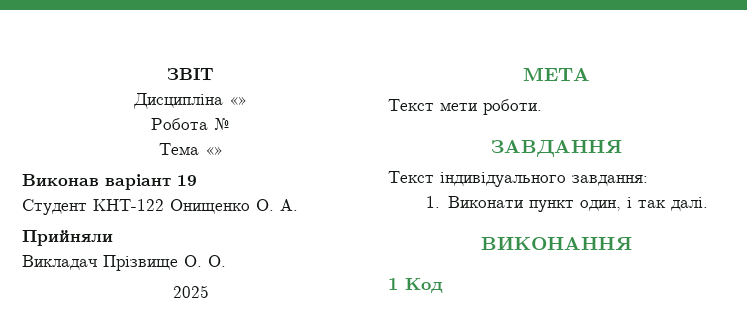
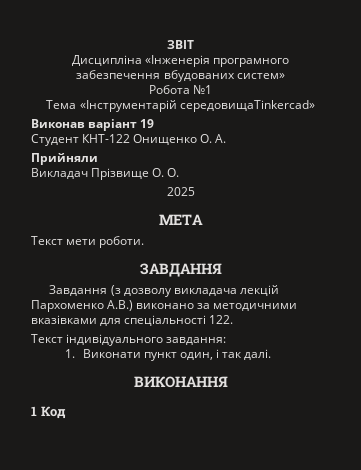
[229,96,247,105] «» -> [145,55,290,67] [76,70,285,82] «Інженерія програмного забезпечення вбудованих систем»
[214,118,230,130] № -> [193,85,213,94] №1
[204,146,223,155] «» -> [79,100,315,112] «Інструментарій середовищаTinkercad»
(622, 148) none -> [49,285,279,297] [31,300,298,312] [31,315,234,326] // Завдання (з дозволу викладача лекцій Пархоменко А.В.) виконано за методичними вказівками для спеціальності 122.

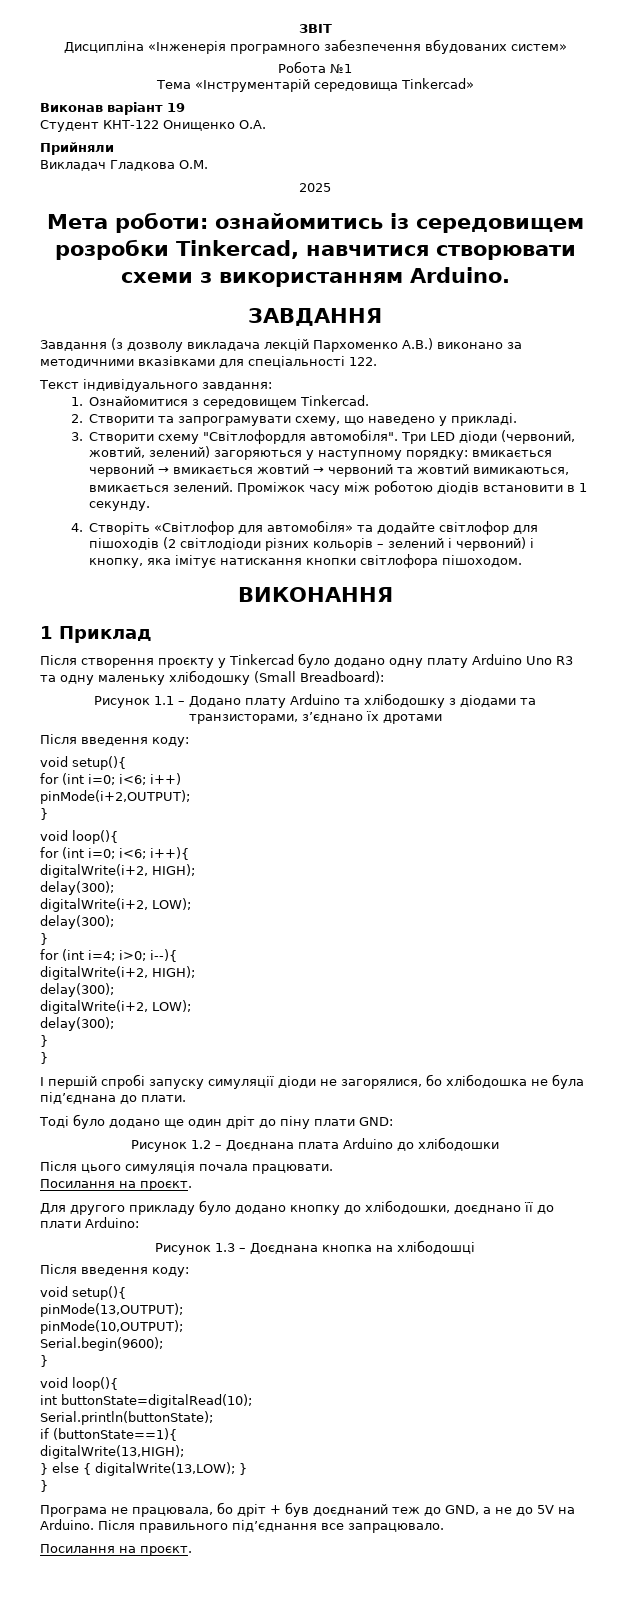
[179,100,315,112] середовищаTinkercad» -> [313,78,474,92] середовища Tinkercad»
[200,134,227,143] О. А. -> [239,120,266,129] О.А.
[91,168,180,180] [166,187,195,196] [159,214,203,225] [31,236,145,248] Прізвище О. О. // 2025 // МЕТА // Текст мети роботи. -> [110,160,208,171] [299,183,331,192] [46,212,584,233] [54,239,576,260] [120,267,510,287] Гладкова О.М. // 2025 // Мета роботи: ознайомитись із середовищем розробки Tinkercad, навчитися створювати схеми з використанням Arduino.
[82,349,272,361] [133,376,228,388] [31,406,66,419] Виконати пункт один, і так далі. // ВИКОНАННЯ // 1 Код -> [89,395,370,409] [70,413,518,426] [70,429,576,444] [89,446,553,460] [89,464,570,477] [89,480,588,495] [89,501,151,511] [70,520,539,535] [89,537,535,551] [89,554,523,568] [237,587,393,602] [40,626,152,643] [40,653,573,668] [40,670,384,685] [94,693,536,708] [188,711,442,724] [40,734,189,747] [40,756,126,770] [40,773,181,785] [40,790,190,804] [40,808,48,820] [40,830,118,844] [40,847,189,860] [40,864,195,878] [40,881,114,895] [40,898,191,912] [40,915,114,929] [40,933,48,945] [40,949,177,962] [40,966,195,980] [40,983,114,997] [40,1000,191,1014] [40,1017,114,1031] [40,1035,48,1047] [40,1052,48,1064] [40,1074,584,1089] [40,1092,186,1104] [39,1114,393,1129] [131,1137,499,1152] [40,1161,333,1174] [40,1179,192,1191] [40,1200,554,1215] [40,1217,139,1228] [155,1240,475,1255] [40,1264,189,1277] [40,1286,126,1300] [40,1303,183,1317] [40,1320,183,1334] [40,1337,163,1351] [40,1355,48,1367] [40,1377,118,1391] [40,1394,252,1408] [40,1411,213,1425] [40,1428,177,1441] [40,1445,184,1459] [40,1462,247,1476] [40,1480,48,1492] [40,1502,575,1517] [40,1519,444,1533] [40,1544,192,1556] Ознайомитися з середовищем Tinkercad. // 2. Створити та запрограмувати схему, що наведено у прикладі. // 3. Створити схему "Світлофордля автомобіля". Три LED діоди (червоний, жовтий, зелений) загоряються у наступному порядку: вмикається червоний → вмикається жовтий → червоний та жовтий вимикаються, вмикається зелений. Проміжок часу між роботою діодів встановити в 1 секунду. // 4. Створіть «Світлофор для автомобіля» та додайте світлофор для пішоходів (2 світлодіоди різних кольорів – зелений і червоний) і кнопку, яка імітує натискання кнопки світлофора пішоходом. // ВИКОНАННЯ // 1 Приклад // Після створення проєкту у Tinkercad було додано одну плату Arduino Uno R3 та одну маленьку хлібодошку (Small Breadboard): // Рисунок 1.1 – Додано плату Arduino та хлібодошку з діодами та транзисторами, з’єднано їх дротами // Після введення коду: // void setup(){ // for (int i=0; i<6; i++) // pinMode(i+2,OUTPUT); // } // void loop(){ // for (int i=0; i<6; i++){ // digitalWrite(i+2, HIGH); // delay(300); // digitalWrite(i+2, LOW); // delay(300); // } // for (int i=4; i>0; i--){ // digitalWrite(i+2, HIGH); // delay(300); // digitalWrite(i+2, LOW); // delay(300); // } // } // І першій спробі запуску симуляції діоди не загорялися, бо хлібодошка не була під’єднана до плати. // Тоді було додано ще один дріт до піну плати GND: // Рисунок 1.2 – Доєднана плата Arduino до хлібодошки // Після цього симуляція почала працювати. // Посилання на проєкт. // Для другого прикладу було додано кнопку до хлібодошки, доєднано її до плати Arduino: // Рисунок 1.3 – Доєднана кнопка на хлібодошці // Після введення коду: // void setup(){ // pinMode(13,OUTPUT); // pinMode(10,OUTPUT); // Serial.begin(9600); // } // void loop(){ // int buttonState=digitalRead(10); // Serial.println(buttonState); // if (buttonState==1){ // digitalWrite(13,HIGH); // } else { digitalWrite(13,LOW); } // } // Програма не працювала, бо дріт + був доєднаний теж до GND, а не до 5V на Arduino. Після правильного під’єднання все запрацювало. // Посилання на проєкт.

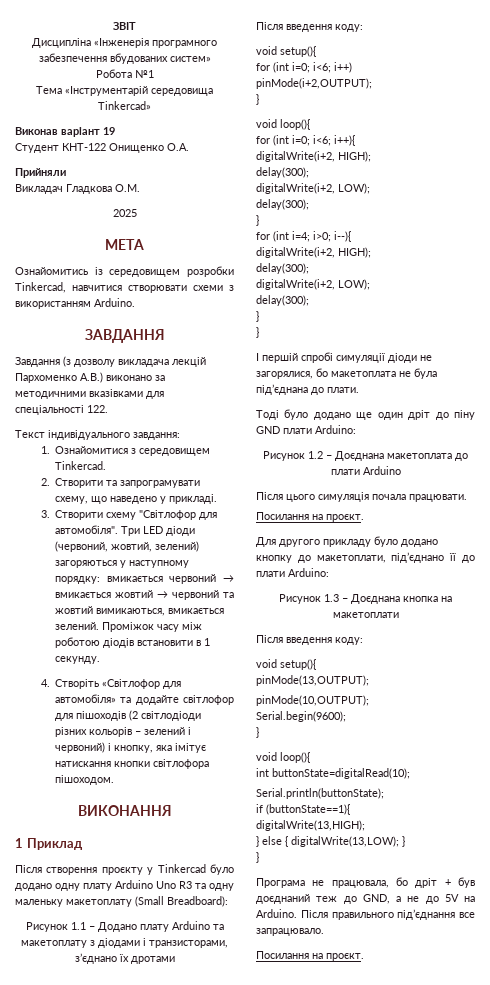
[46,212,383,233] Мета роботи: ознайомитись -> [105,239,144,250] [15,267,88,275] МЕТА // Ознайомитись
[203,430,307,444] "Світлофордля -> [139,510,218,520] "Світлофор для
[169,670,250,685] хлібодошку -> [66,899,132,907] макетоплату
[364,693,445,708] хлібодошку -> [21,940,87,948] макетоплату
[520,698,536,705] та -> [143,938,146,946] і
[149,1079,204,1089] запуску -> (333, 357) none
[446,1074,527,1088] хлібодошка -> [331,371,396,377] макетоплата
[314,1117,393,1126] плати GND: -> [256,425,356,434] GND плати Arduino:
[298,1137,499,1151] плата Arduino до хлібодошки -> [387,453,468,461] [330,466,401,475] макетоплата до плати Arduino
[365,1200,521,1214] хлібодошки, доєднано -> [316,552,445,563] макетоплати, під’єднано
[397,1240,475,1254] хлібодошці -> [332,612,399,618] макетоплати

